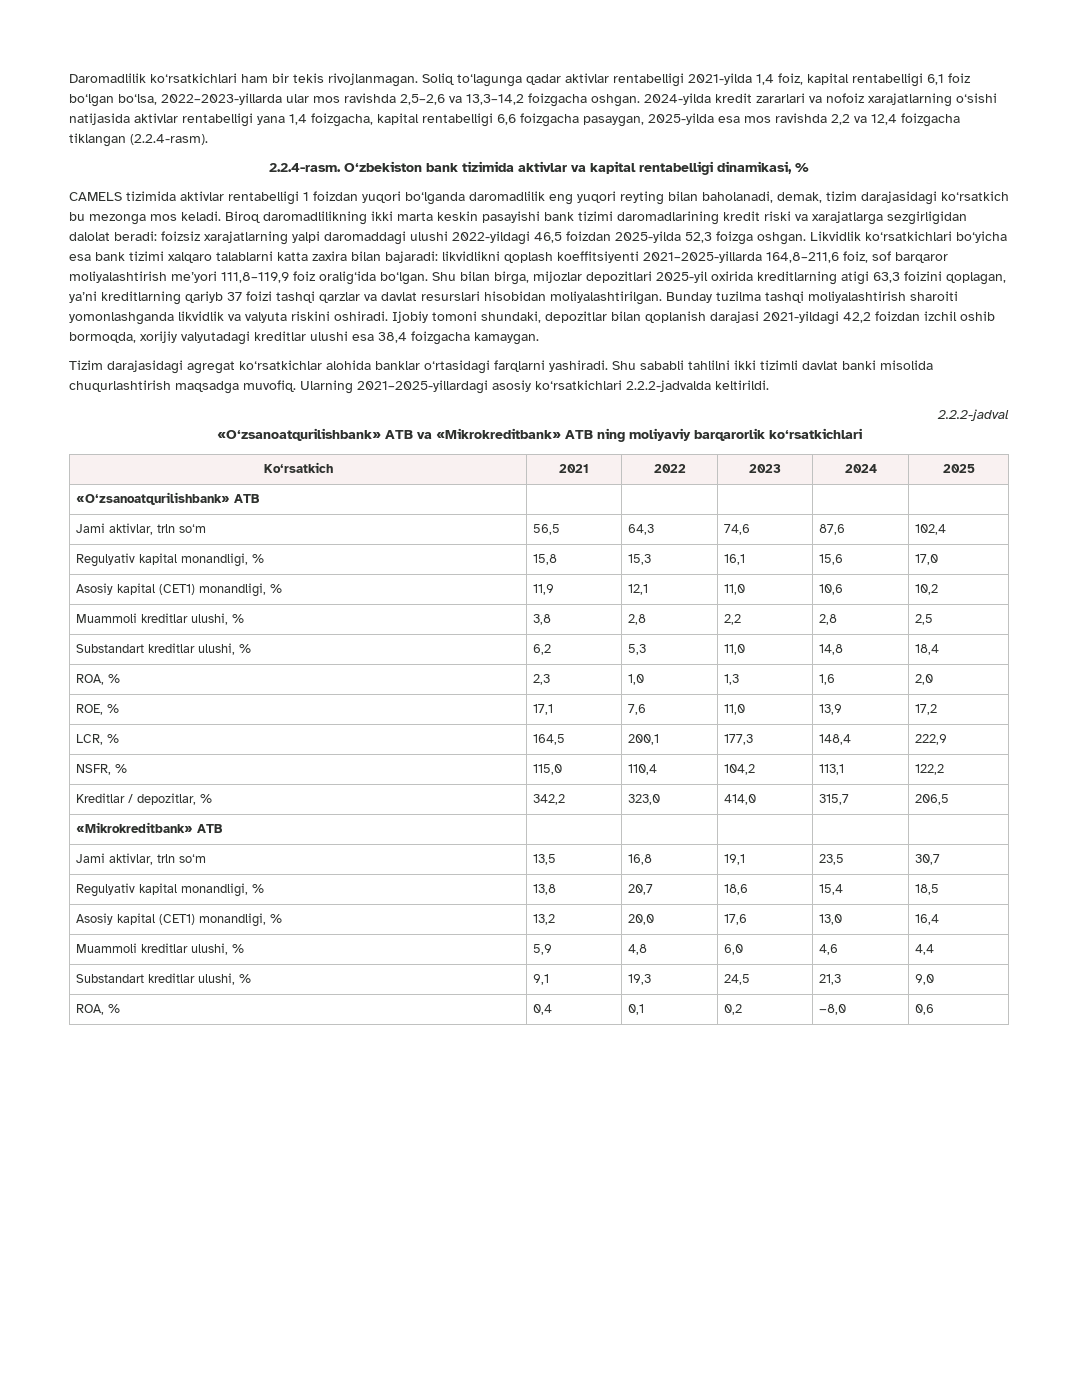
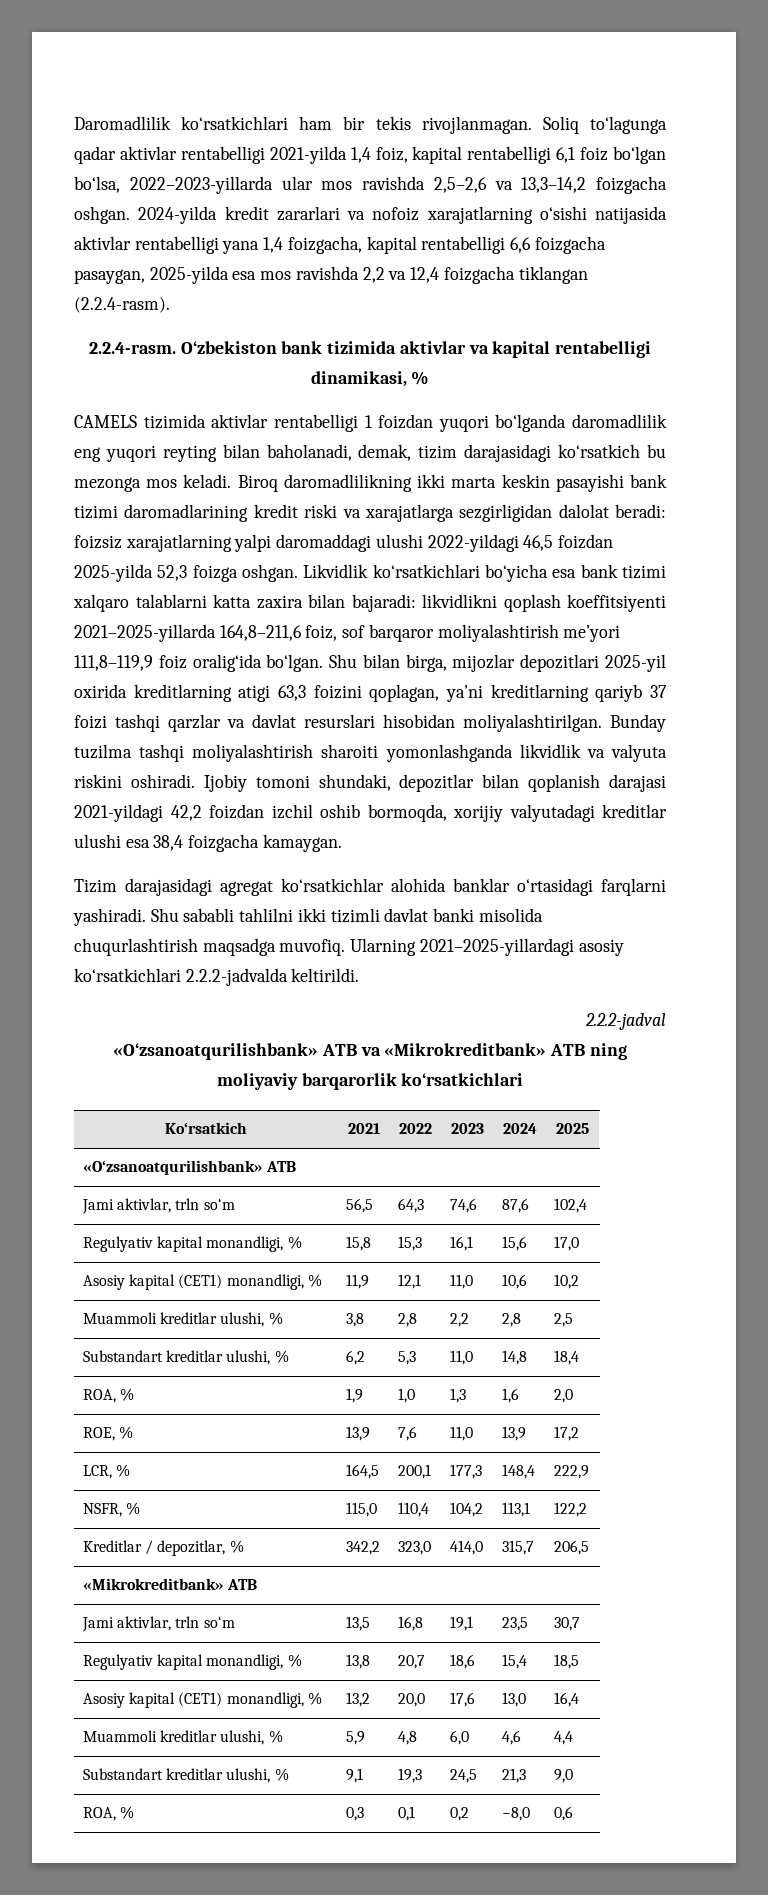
[532,674,550,685] 2,3 -> [345,1388,363,1403] 1,9
[532,704,553,715] 17,1 -> [345,1426,370,1441] 13,9
[532,1004,552,1015] 0,4 -> [345,1807,364,1821] 0,3

